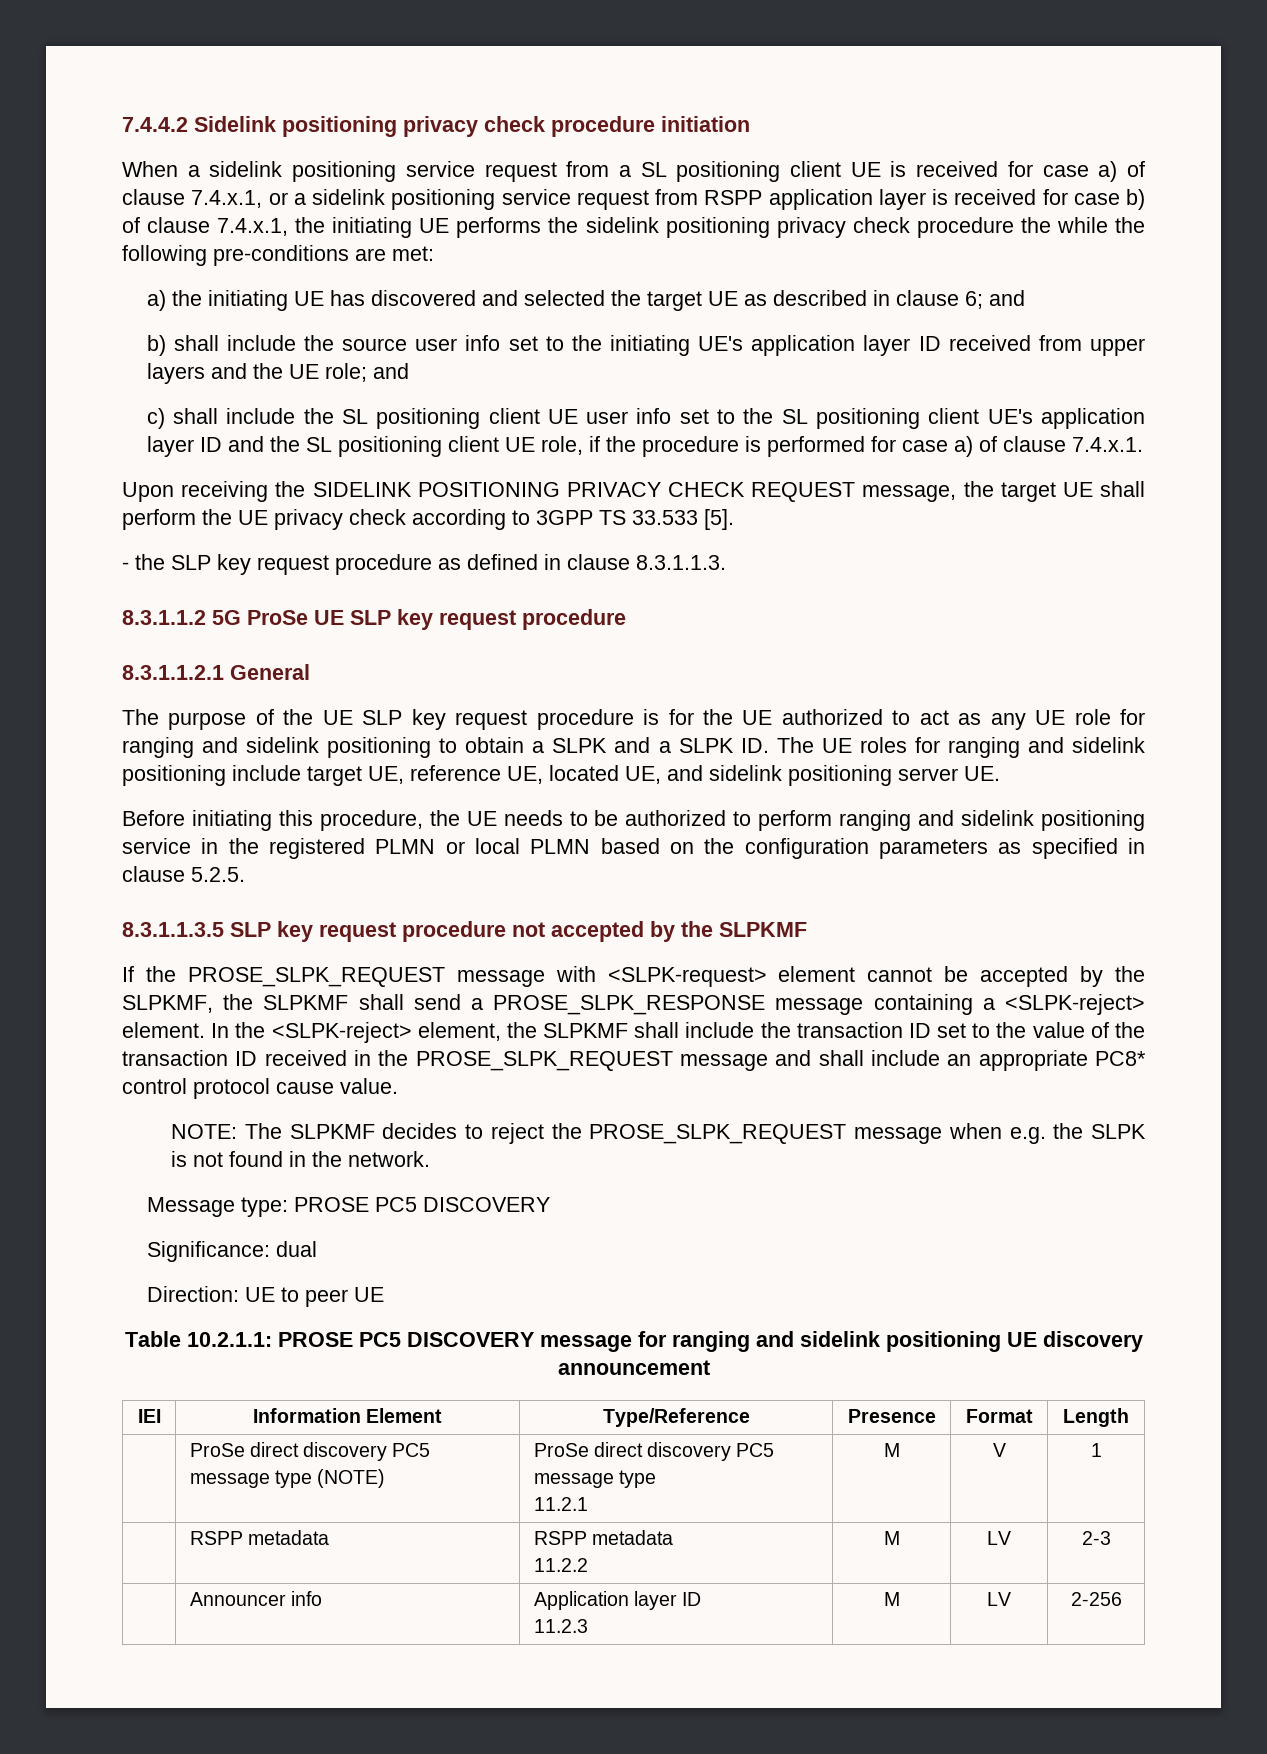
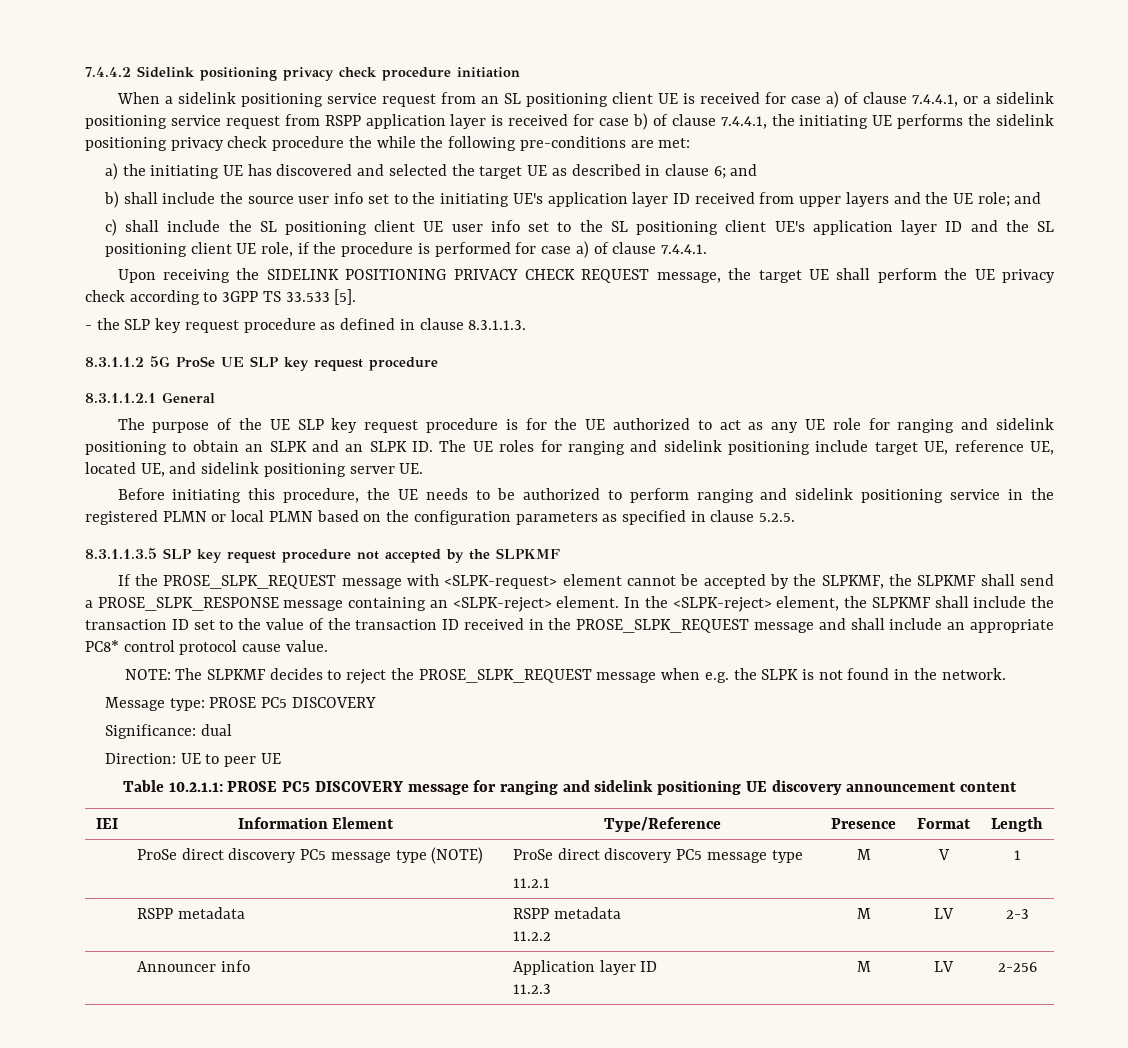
[618,165,631,177] a -> [480,96,499,104] an
[191,190,263,208] 7.4.x.1, -> [911,94,958,107] 7.4.4.1,
[217,218,289,236] 7.4.x.1, -> [720,116,767,129] 7.4.4.1,
[1071,437,1143,452] 7.4.x.1. -> [660,244,707,254] 7.4.4.1.
[532,741,545,753] a -> [245,444,264,452] an
[658,741,671,753] a -> [345,444,364,452] an
[982,998,995,1010] a -> [429,600,448,608] an
(710, 1367) none -> [960,782,1018,792] content

